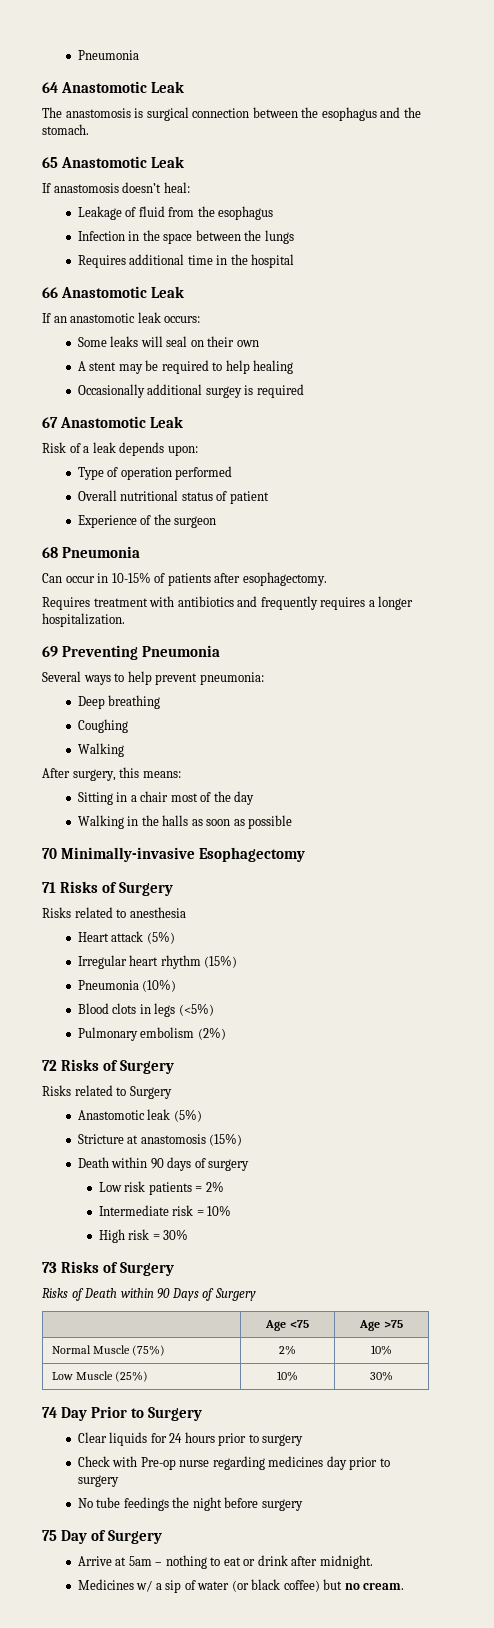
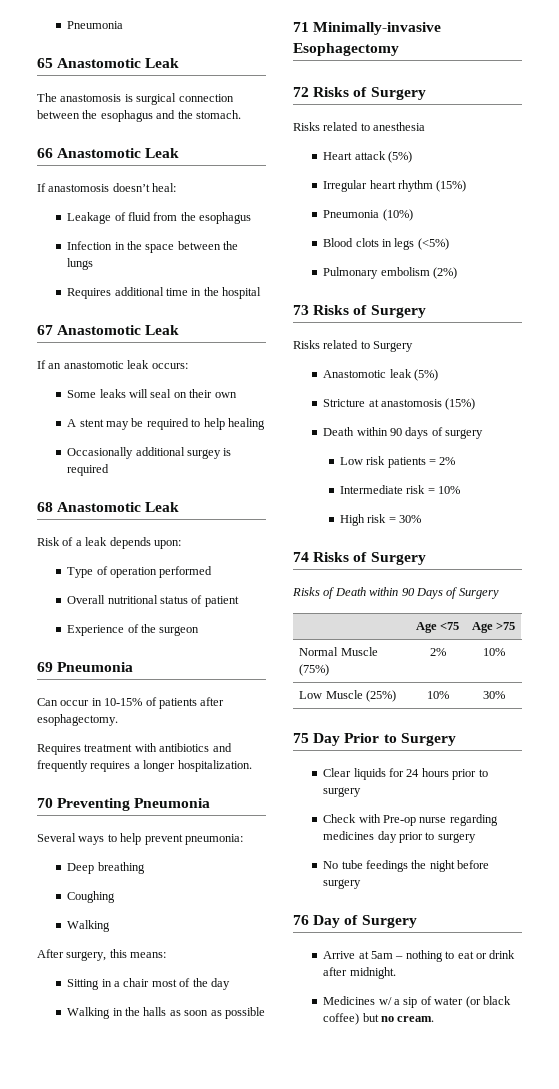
[77,50,139,60] [42,82,58,93] Pneumonia // 64 -> [67,21,124,29] [37,58,53,68] Pneumonia // 65
[42,157,58,168] 65 -> [37,148,53,158] 66
[42,287,58,298] 66 -> [37,325,53,335] 67
[42,417,58,428] 67 -> [37,502,53,512] 68
[42,547,58,558] 68 -> [37,662,53,672] 69
[42,646,58,657] 69 -> [37,798,53,808] 70
[42,848,57,859] 70 -> [293,22,309,32] 71
[42,882,56,893] 71 -> [293,87,309,97] 72
[42,1060,57,1071] 72 -> [293,305,309,315] 73
[42,1262,57,1273] 73 -> [293,552,309,562] 74
[42,1407,57,1418] 74 -> [293,733,309,743] 75
[42,1530,57,1541] 75 -> [293,915,309,925] 76

